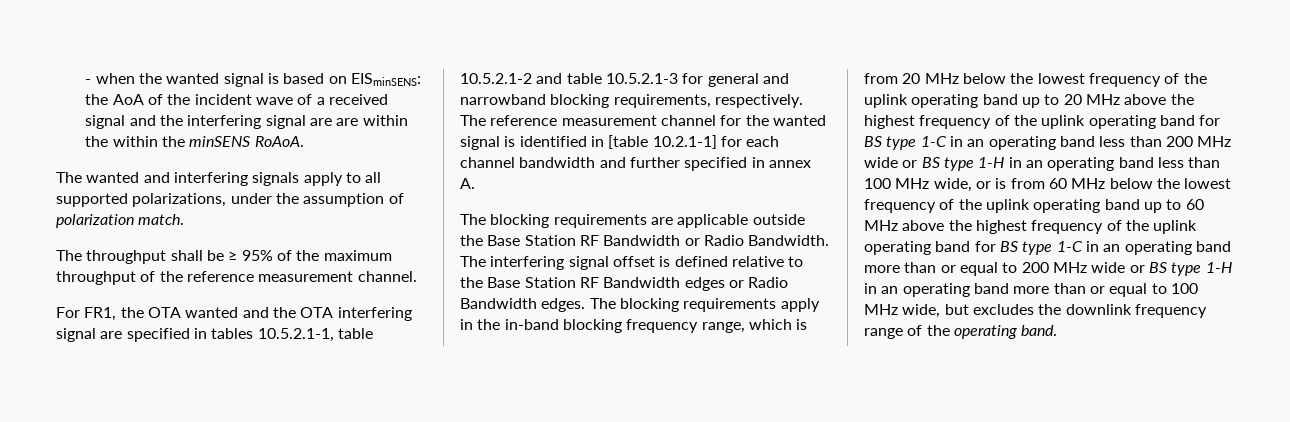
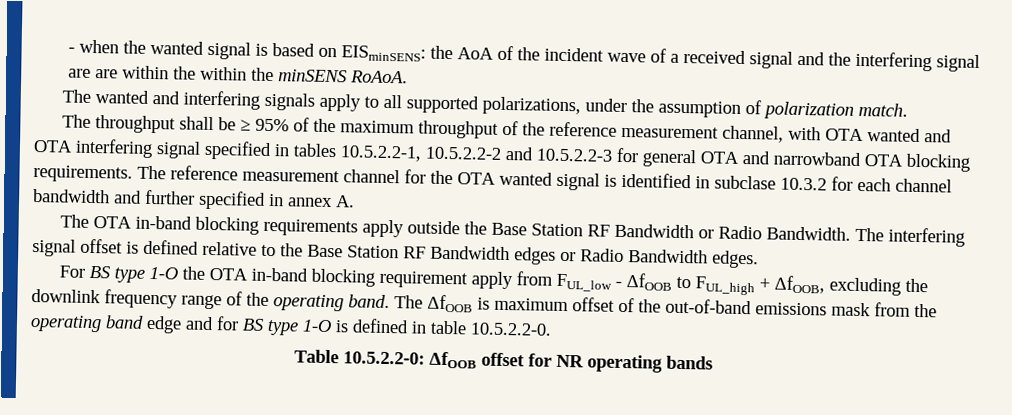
[357,271,417,282] [56,307,144,321] channel. // For FR1, the -> [722,125,822,143] channel, with
[272,307,296,318] the -> (953, 136) none
[100,331,123,339] are -> (201, 150) none
[257,328,373,342] [460,73,678,84] 10.5.2.1-1, table 10.5.2.1-2 and table 10.5.2.1-3 -> [340,145,612,162] 10.5.2.2-1, 10.5.2.2-2 and 10.5.2.2-3
(759, 80) none -> [700,151,739,164] OTA
[550,94,803,108] blocking requirements, respectively. -> [864,153,970,172] [33,164,133,183] OTA blocking requirements.
(769, 120) none -> [457,172,496,185] OTA
[608,135,717,149] [table 10.2.1-1] -> [714,175,827,191] subclase 10.3.2
[490,214,749,228] blocking requirements are applicable -> [93,215,405,238] OTA in-band blocking requirements apply
[589,298,820,312] [460,319,808,333] [864,73,1207,87] [864,94,1194,108] [864,115,1221,129] [864,136,1232,150] [864,157,1221,171] [864,178,1232,192] [864,199,1204,213] [864,220,1198,234] [864,241,1231,255] [864,262,1232,276] [864,283,1198,297] [864,304,1034,318] The blocking requirements apply in the in-band blocking frequency range, which is from 20 MHz below the lowest frequency of the uplink operating band up to 20 MHz above the highest frequency of the uplink operating band for BS type 1-C in an operating band less than 200 MHz wide or BS type 1-H in an operating band less than 100 MHz wide, or is from 60 MHz below the lowest frequency of the uplink operating band up to 60 MHz above the highest frequency of the uplink operating band for BS type 1-C in an operating band more than or equal to 200 MHz wide or BS type 1-H in an operating band more than or equal to 100 MHz wide, but excludes -> [59,265,902,296] // For BS type 1-O the OTA in-band blocking requirement apply from FUL_low - ΔfOOB to FUL_high + ΔfOOB, excluding
(1058, 330) none -> [394,294,937,318] [30,314,552,336] [294,349,713,373] The ΔfOOB is maximum offset of the out-of-band emissions mask from the operating band edge and for BS type 1-O is defined in table 10.5.2.2-0. // Table 10.5.2.2-0: ΔfOOB offset for NR operating bands

